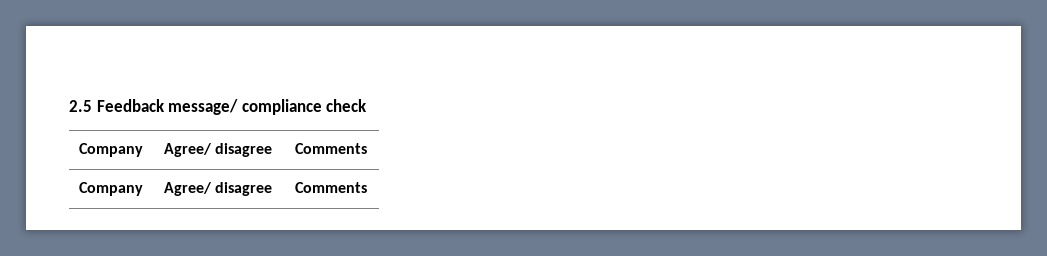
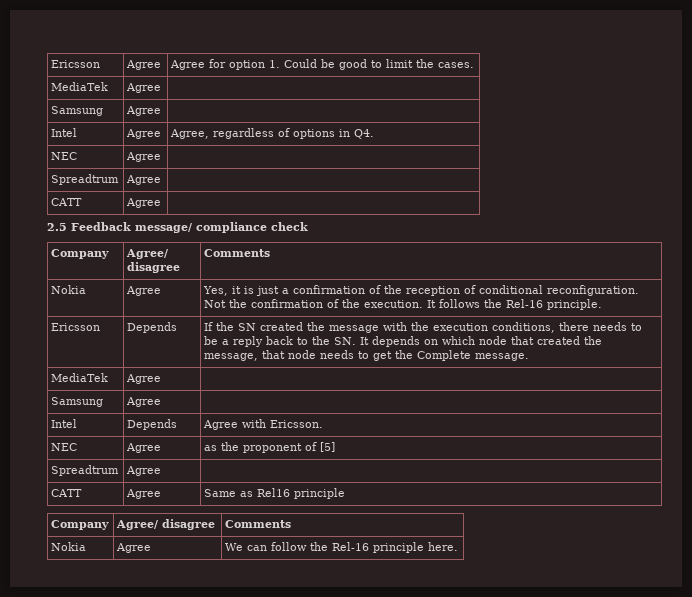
(69, 106) none -> [51,60,101,68] [126,60,162,70] [170,59,475,70] [51,82,109,91] [126,83,162,93] [51,106,104,116] [126,106,162,116] [51,128,78,137] [126,129,162,139] [170,128,375,139] [51,152,78,160] [126,152,162,162] [51,174,120,185] [126,175,162,185] [51,198,83,206] [126,198,162,208] Ericsson | Agree | Agree for option 1. Could be good to limit the cases. // MediaTek | Agree | // Samsung | Agree | // Intel | Agree | Agree, regardless of options in Q4. // NEC | Agree | // Spreadtrum | Agree | // CATT | Agree | //
[79,182,144,196] [164,182,273,196] [295,182,368,193] Company | Agree/ disagree | Comments -> [51,285,87,294] [126,286,162,296] [203,285,640,296] [204,299,603,310] [51,323,101,331] [127,322,178,333] [204,322,643,333] [204,336,603,347] [204,350,530,361] [51,373,109,382] [126,374,162,384] [51,397,104,407] [126,397,162,407] [51,419,78,428] [127,419,178,430] [203,419,324,430] [51,443,78,451] [126,443,162,453] [204,442,336,453] [51,465,120,476] [126,466,162,476] [51,489,83,497] [126,489,162,499] [204,488,346,499] [51,520,110,530] [116,519,216,530] [225,520,292,528] [51,542,87,551] [116,543,152,553] [225,542,459,553] Nokia | Agree | Yes, it is just a confirmation of the reception of conditional reconfiguration. Not the confirmation of the execution. It follows the Rel-16 principle. // Ericsson | Depends | If the SN created the message with the execution conditions, there needs to be a reply back to the SN. It depends on which node that created the message, that node needs to get the Complete message. // MediaTek | Agree | // Samsung | Agree | // Intel | Depends | Agree with Ericsson. // NEC | Agree | as the proponent of [5] // Spreadtrum | Agree | // CATT | Agree | Same as Rel16 principle // Company | Agree/ disagree | Comments // Nokia | Agree | We can follow the Rel-16 principle here.

